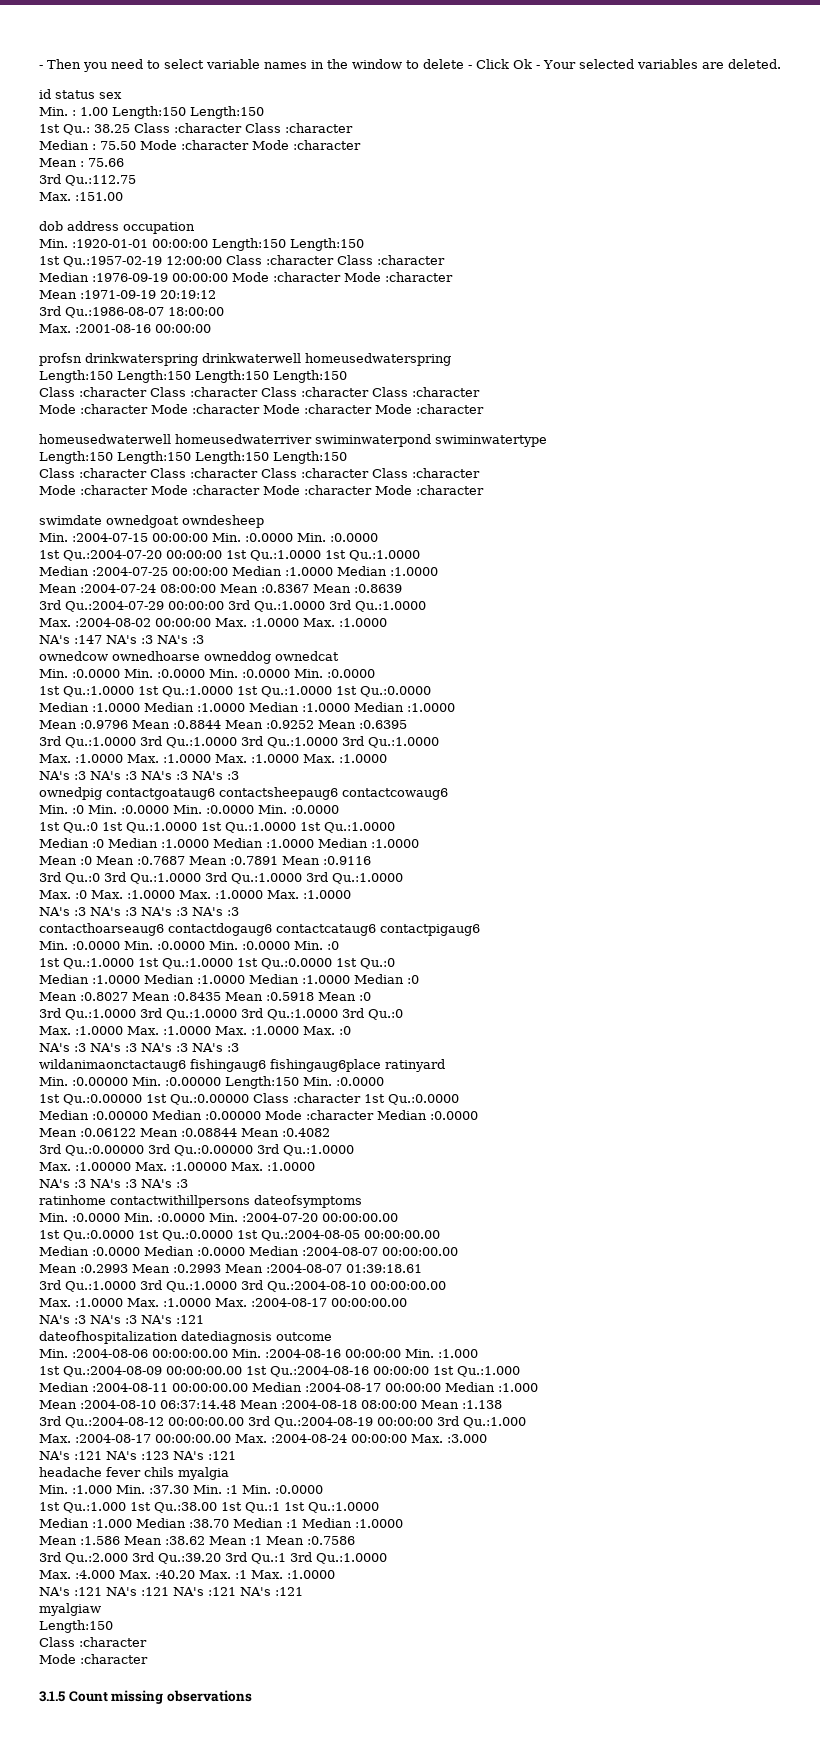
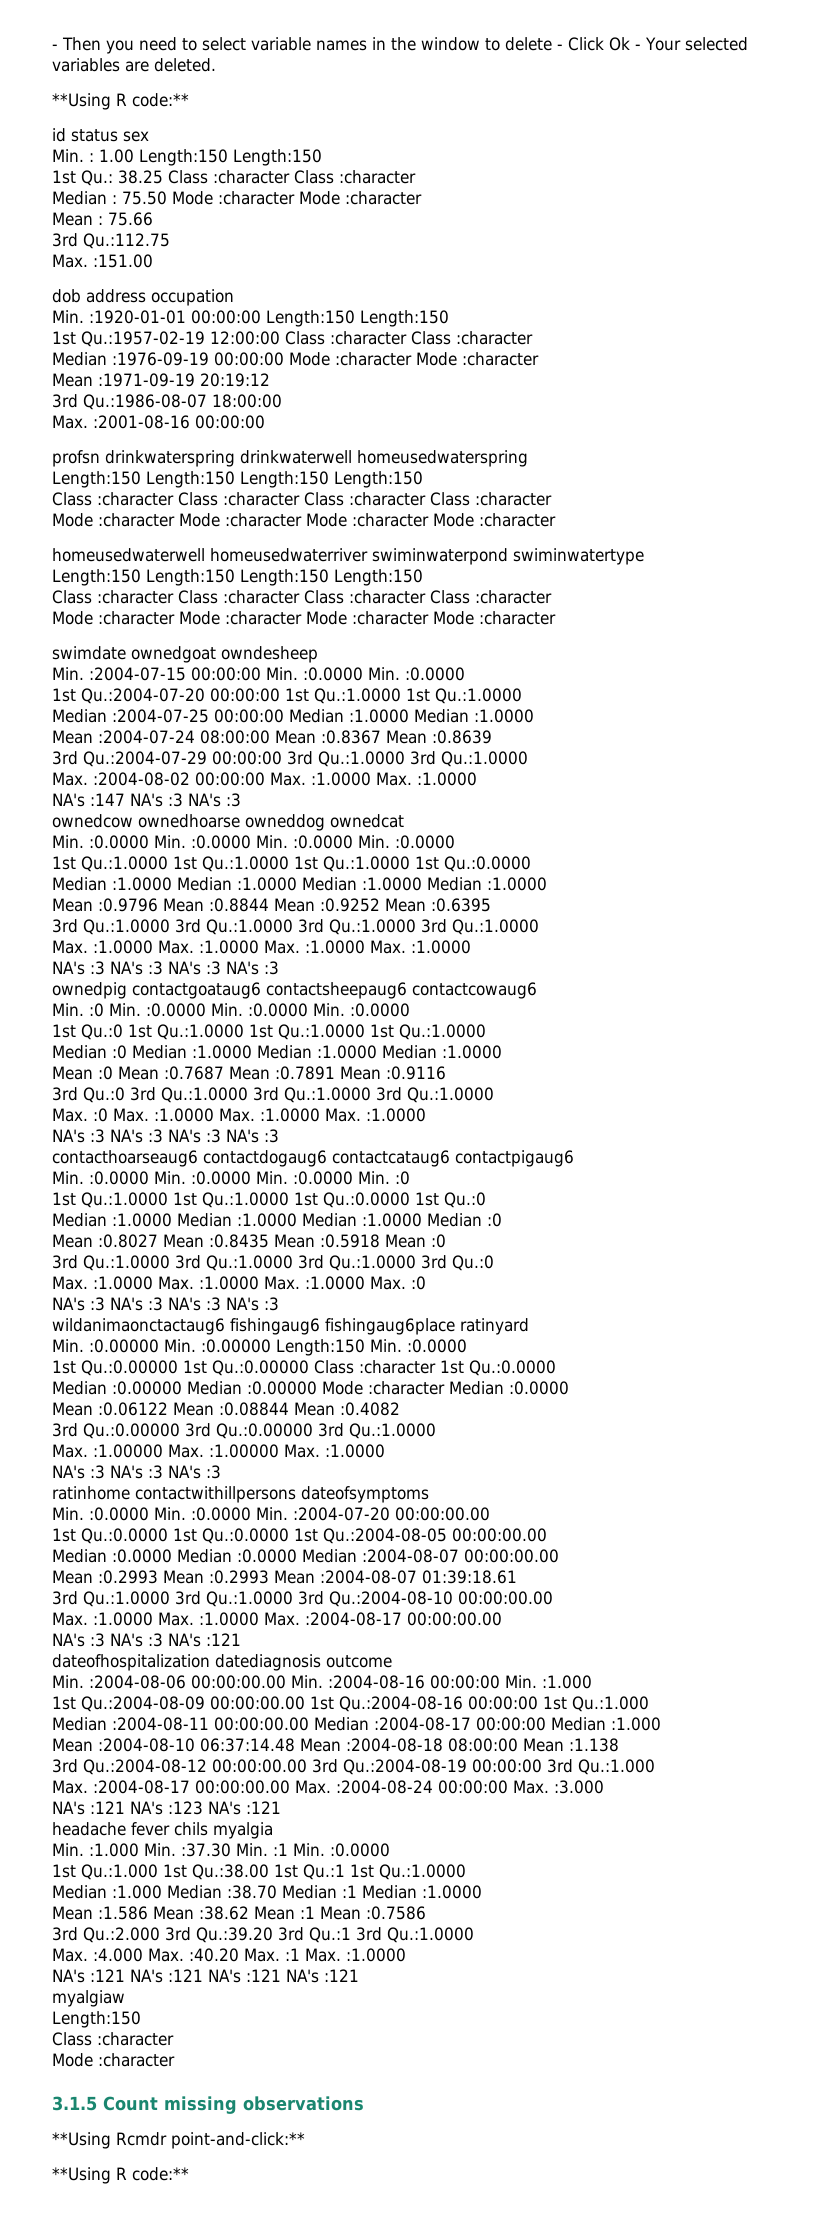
(781, 64) none -> [52,93,189,110] // **Using R code:**
(252, 1696) none -> [52,2132,305,2149] [52,2167,189,2184] // **Using Rcmdr point-and-click:** // **Using R code:**

